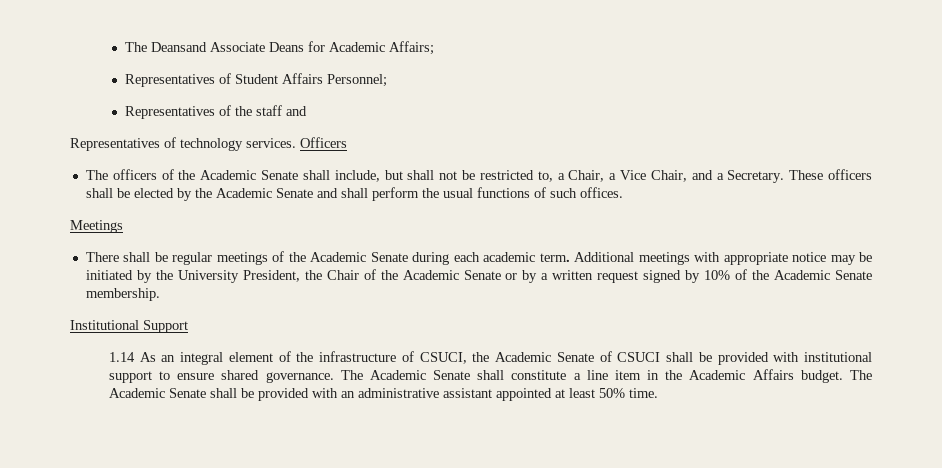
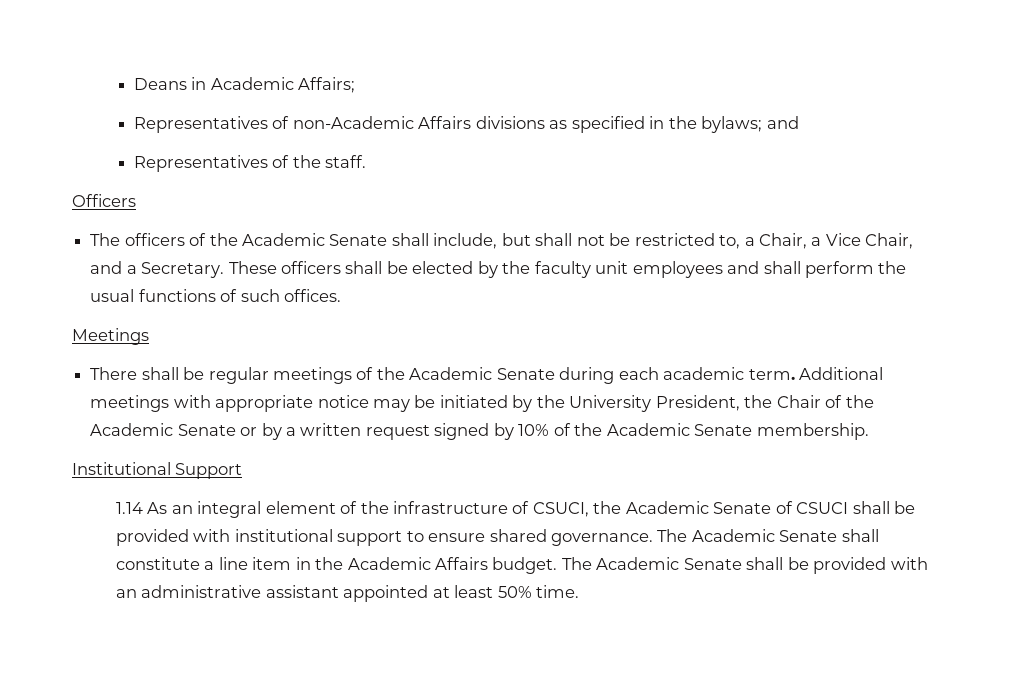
[124,41,325,52] The Deansand Associate Deans for -> [133,77,207,90] Deans in
[234,73,387,87] [124,105,307,119] [70,137,296,151] Student Affairs Personnel; // Representatives of the staff and // Representatives of technology services. -> [292,116,799,133] [133,155,367,172] non-Academic Affairs divisions as specified in the bylaws; and // Representatives of the staff. //
[215,188,313,198] Academic Senate -> [534,261,723,278] faculty unit employees

